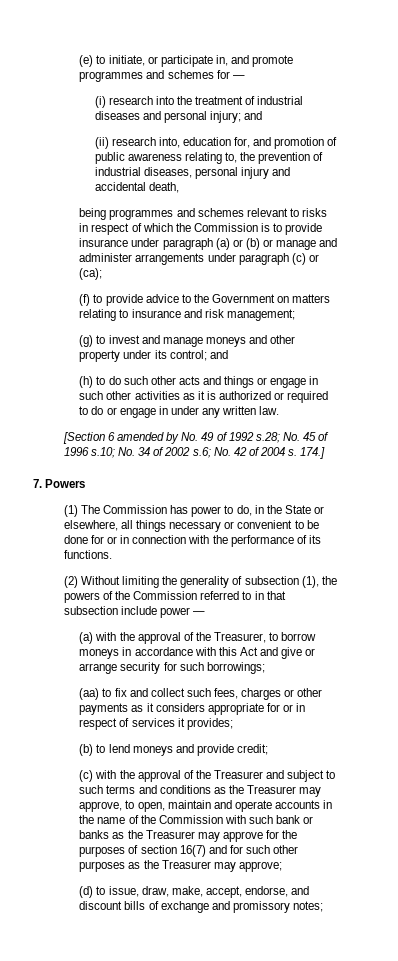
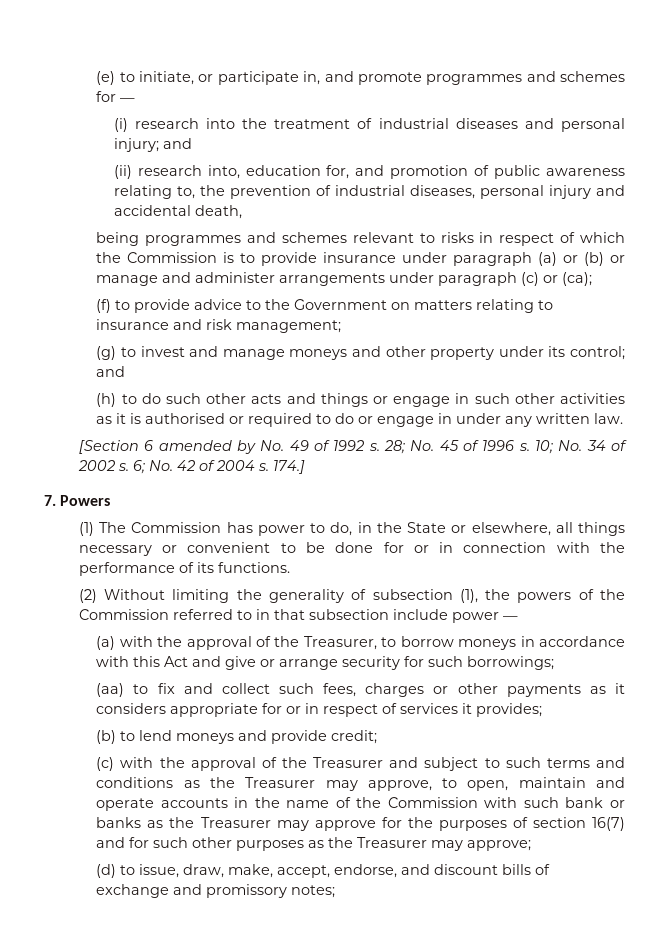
[218,391,271,400] authorized -> [145,413,226,424] authorised
[255,432,280,443] s.28; -> [368,440,405,454] s. 28;
[90,447,115,458] s.10; -> [518,440,553,454] s. 10;
[192,447,211,458] s.6; -> [117,460,145,474] s. 6;

